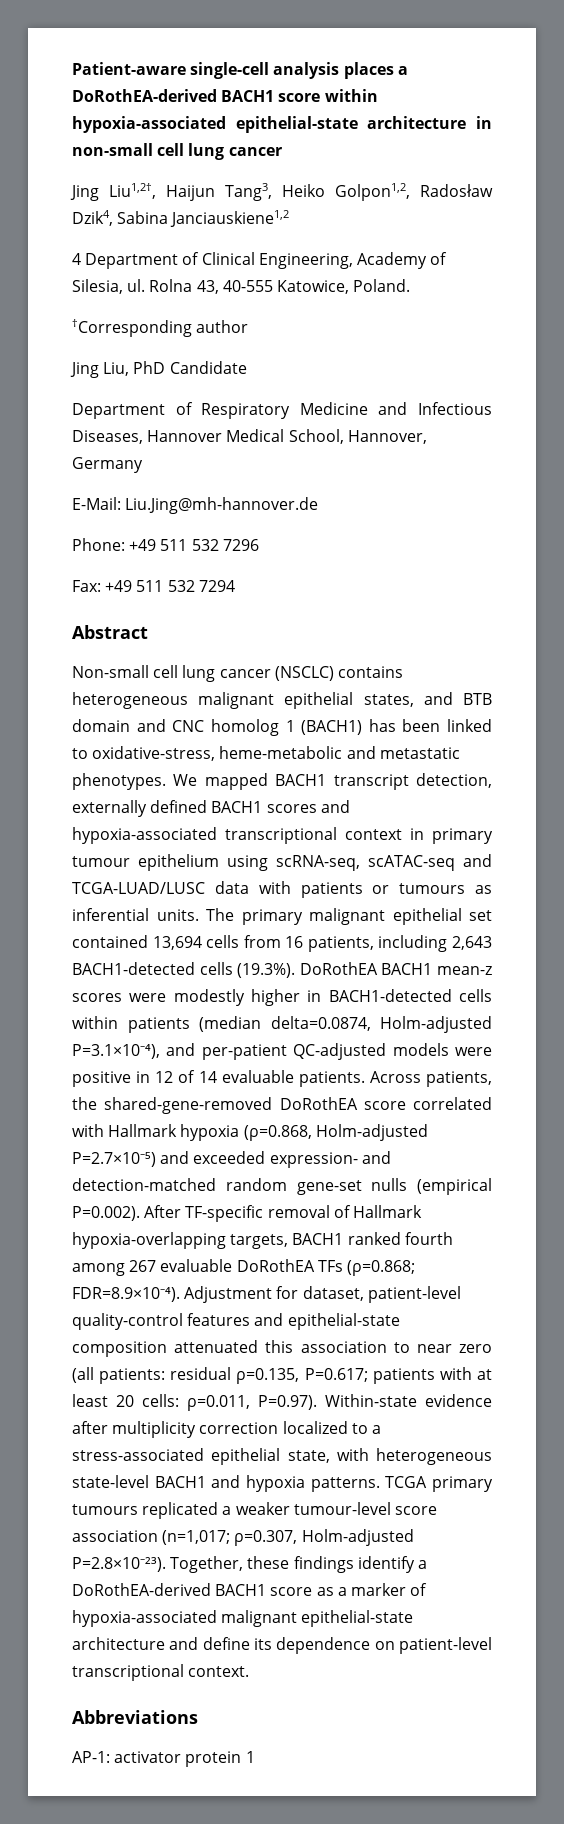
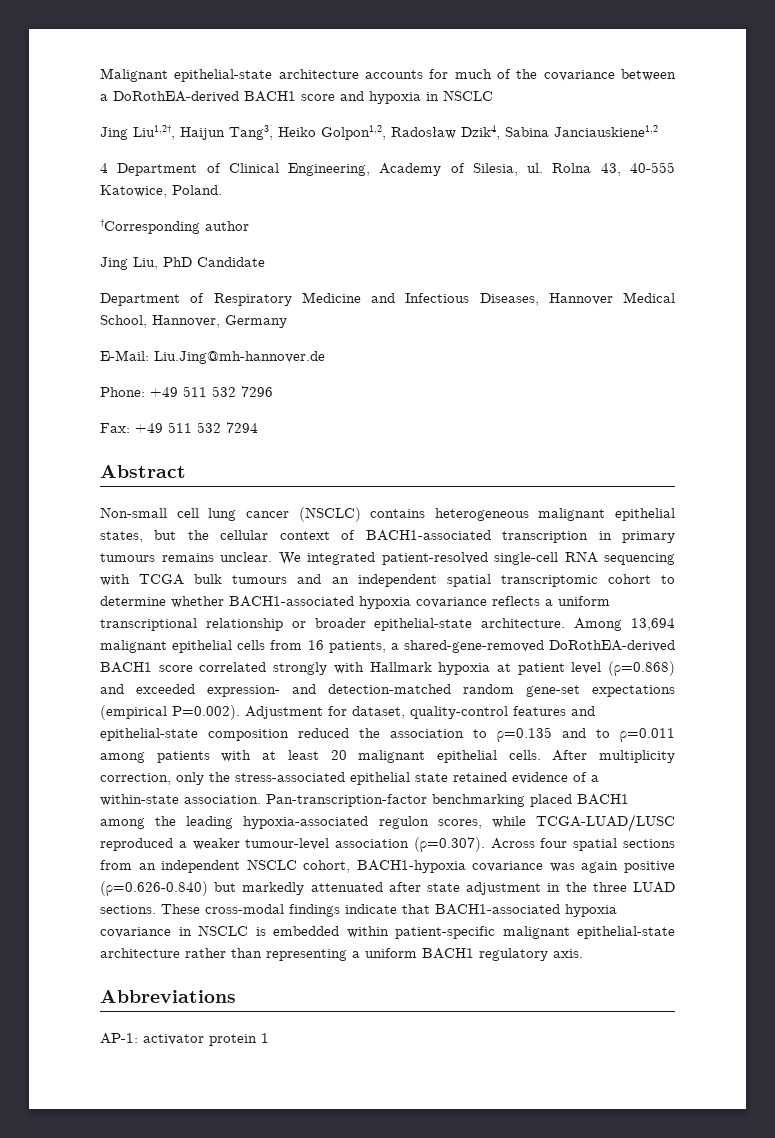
[72,62,408,79] [72,89,378,102] [72,116,492,133] [72,143,282,160] Patient-aware single-cell analysis places a DoRothEA-derived BACH1 score within hypoxia-associated epithelial-state architecture in non-small cell lung cancer -> [100,68,676,82] [100,90,493,104] Malignant epithelial-state architecture accounts for much of the covariance between a DoRothEA-derived BACH1 score and hypoxia in NSCLC
[423,692,492,705] [72,719,492,736] [72,746,460,761] [72,773,492,790] [72,800,350,817] [72,827,493,844] [72,854,492,871] [72,881,492,898] [72,908,492,925] [72,935,492,952] [72,962,492,978] [72,989,492,1006] [72,1016,492,1033] [72,1043,492,1060] [72,1070,492,1087] [72,1097,358,1114] and BTB domain and CNC homolog 1 (BACH1) has been linked to oxidative-stress, heme-metabolic and metastatic phenotypes. We mapped BACH1 transcript detection, externally defined BACH1 scores and hypoxia-associated transcriptional context in primary tumour epithelium using scRNA-seq, scATAC-seq and TCGA-LUAD/LUSC data with patients or tumours as inferential units. The primary malignant epithelial set contained 13,694 cells from 16 patients, including 2,643 BACH1-detected cells (19.3%). DoRothEA BACH1 mean-z scores were modestly higher in BACH1-detected cells within patients (median delta=0.0874, Holm-adjusted P=3.1×10⁻⁴), and per-patient QC-adjusted models were positive in 12 of 14 evaluable patients. Across patients, the shared-gene-removed DoRothEA -> [154,530,675,543] [100,551,675,565] [100,574,676,587] [100,596,610,609] [100,618,675,631] [100,640,675,653] [100,662,152,673] but the cellular context of BACH1-associated transcription in primary tumours remains unclear. We integrated patient-resolved single-cell RNA sequencing with TCGA bulk tumours and an independent spatial transcriptomic cohort to determine whether BACH1-associated hypoxia covariance reflects a uniform transcriptional relationship or broader epithelial-state architecture. Among 13,694 malignant epithelial cells from 16 patients, a shared-gene-removed DoRothEA-derived BACH1
(492, 1103) none -> [273,662,328,675] strongly
[243,1124,428,1141] [72,1152,156,1167] (ρ=0.868, Holm-adjusted P=2.7×10⁻⁵) -> [496,661,675,676] at patient level (ρ=0.868)
[371,1178,408,1191] nulls -> [592,685,675,697] expectations
[144,1205,422,1222] [72,1232,453,1249] [72,1259,415,1276] [72,1287,180,1302] After TF-specific removal of Hallmark hypoxia-overlapping targets, BACH1 ranked fourth among 267 evaluable DoRothEA TFs (ρ=0.868; FDR=8.9×10⁻⁴). -> (240, 712) none
[367,1286,461,1303] patient-level -> (405, 712) none
[174,1340,493,1353] [72,1367,368,1384] attenuated this association to near zero (all patients: residual ρ=0.135, P=0.617; -> [298,727,675,742] [100,752,145,763] reduced the association to ρ=0.135 and to ρ=0.011 among
[142,1394,492,1411] [72,1421,381,1438] [72,1448,492,1465] [72,1475,493,1492] [72,1502,437,1519] [72,1529,414,1546] [72,1556,427,1573] [72,1583,428,1596] [72,1610,414,1627] [72,1637,492,1654] [72,1664,250,1681] cells: ρ=0.011, P=0.97). Within-state evidence after multiplicity correction localized to a stress-associated epithelial state, with heterogeneous state-level BACH1 and hypoxia patterns. TCGA primary tumours replicated a weaker tumour-level score association (n=1,017; ρ=0.307, Holm-adjusted P=2.8×10⁻²³). Together, these findings identify a DoRothEA-derived BACH1 score as a marker of hypoxia-associated malignant epithelial-state architecture and define its dependence on patient-level transcriptional context. -> [358,750,675,763] [100,772,599,785] [100,794,629,807] [100,814,676,832] [100,837,675,852] [100,859,675,873] [100,881,675,896] [100,904,617,917] [100,925,675,939] [100,948,583,961] malignant epithelial cells. After multiplicity correction, only the stress-associated epithelial state retained evidence of a within-state association. Pan-transcription-factor benchmarking placed BACH1 among the leading hypoxia-associated regulon scores, while TCGA-LUAD/LUSC reproduced a weaker tumour-level association (ρ=0.307). Across four spatial sections from an independent NSCLC cohort, BACH1-hypoxia covariance was again positive (ρ=0.626-0.840) but markedly attenuated after state adjustment in the three LUAD sections. These cross-modal findings indicate that BACH1-associated hypoxia covariance in NSCLC is embedded within patient-specific malignant epithelial-state architecture rather than representing a uniform BACH1 regulatory axis.

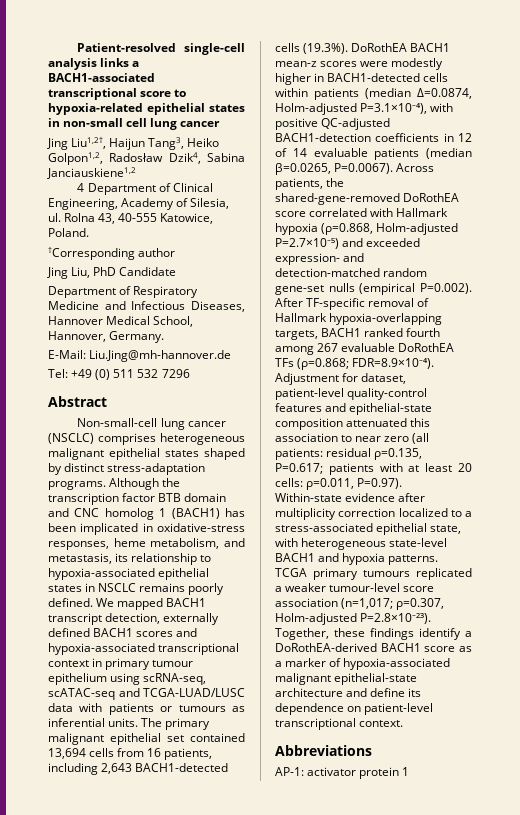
[100,68,676,82] [100,90,493,104] Malignant epithelial-state architecture accounts for much of the covariance between a DoRothEA-derived BACH1 score and hypoxia in NSCLC -> [77,43,245,55] [48,58,140,70] [48,73,155,82] [48,88,187,100] [48,103,245,115] [48,118,221,130] Patient-resolved single-cell analysis links a BACH1-associated transcriptional score to hypoxia-related epithelial states in non-small cell lung cancer
[225,315,287,328] Germany -> [109,331,165,343] Germany.
[100,387,178,397] Phone: +49 -> [48,369,111,380] Tel: +49 (0)
[100,422,258,433] // Fax: +49 511 532 7294 -> (190, 373) none
[100,507,199,518] Non-small cell -> [77,418,158,427] Non-small-cell
[370,509,426,518] contains -> [98,433,156,445] comprises
[100,530,675,543] [100,551,675,565] [100,574,676,587] [100,596,610,609] [100,618,675,631] [100,640,675,653] [100,662,152,673] states, but the cellular context of BACH1-associated transcription in primary tumours remains unclear. We integrated patient-resolved single-cell RNA sequencing with TCGA bulk tumours and an independent spatial transcriptomic cohort to determine whether BACH1-associated hypoxia covariance reflects a uniform transcriptional relationship or broader epithelial-state architecture. Among 13,694 malignant epithelial cells from 16 patients, a shared-gene-removed DoRothEA-derived BACH1 -> [165,448,245,460] [48,463,206,475] [48,478,181,490] [48,493,227,505] [48,508,246,520] [48,523,245,535] [48,538,245,550] [48,553,212,565] [48,568,210,580] [48,583,225,595] [48,598,207,610] [48,613,220,625] [48,628,198,637] [48,643,240,655] [48,658,194,670] [48,673,207,685] [48,688,245,700] [48,703,245,715] [48,718,211,730] [48,733,245,745] [48,748,213,760] [48,763,229,775] [275,43,451,54] [275,58,444,70] [275,73,449,85] [275,88,472,100] [275,103,454,115] [275,118,391,130] [275,133,472,142] [275,148,472,160] [275,163,435,175] [275,178,345,190] [275,193,460,205] states shaped by distinct stress-adaptation programs. Although the transcription factor BTB domain and CNC homolog 1 (BACH1) has been implicated in oxidative-stress responses, heme metabolism, and metastasis, its relationship to hypoxia-associated epithelial states in NSCLC remains poorly defined. We mapped BACH1 transcript detection, externally defined BACH1 scores and hypoxia-associated transcriptional context in primary tumour epithelium using scRNA-seq, scATAC-seq and TCGA-LUAD/LUSC data with patients or tumours as inferential units. The primary malignant epithelial set contained 13,694 cells from 16 patients, including 2,643 BACH1-detected cells (19.3%). DoRothEA BACH1 mean-z scores were modestly higher in BACH1-detected cells within patients (median Δ=0.0874, Holm-adjusted P=3.1×10⁻⁴), with positive QC-adjusted BACH1-detection coefficients in 12 of 14 evaluable patients (median β=0.0265, P=0.0067). Across patients, the shared-gene-removed DoRothEA
[273,662,328,675] strongly -> (368, 212) none
[496,661,675,676] at patient level (ρ=0.868) -> [321,223,459,235] [275,238,339,249] (ρ=0.868, Holm-adjusted P=2.7×10⁻⁵)
[592,685,675,697] expectations -> [328,283,355,292] nulls
(240, 712) none -> [275,298,430,310] [275,313,443,325] [275,328,441,340] [275,343,455,355] [275,358,435,370] After TF-specific removal of Hallmark hypoxia-overlapping targets, BACH1 ranked fourth among 267 evaluable DoRothEA TFs (ρ=0.868; FDR=8.9×10⁻⁴).
(405, 712) none -> [275,388,344,400] patient-level
[298,727,675,742] [100,752,145,763] reduced the association to ρ=0.135 and to ρ=0.011 among -> [346,418,431,427] [275,433,430,444] [275,448,423,460] [275,463,323,474] attenuated this association to near zero (all patients: residual ρ=0.135, P=0.617;
[358,750,675,763] [100,772,599,785] [100,794,629,807] [100,814,676,832] [100,837,675,852] [100,859,675,873] [100,881,675,896] [100,904,617,917] [100,925,675,939] [100,948,583,961] malignant epithelial cells. After multiplicity correction, only the stress-associated epithelial state retained evidence of a within-state association. Pan-transcription-factor benchmarking placed BACH1 among the leading hypoxia-associated regulon scores, while TCGA-LUAD/LUSC reproduced a weaker tumour-level association (ρ=0.307). Across four spatial sections from an independent NSCLC cohort, BACH1-hypoxia covariance was again positive (ρ=0.626-0.840) but markedly attenuated after state adjustment in the three LUAD sections. These cross-modal findings indicate that BACH1-associated hypoxia covariance in NSCLC is embedded within patient-specific malignant epithelial-state architecture rather than representing a uniform BACH1 regulatory axis. -> [275,478,403,490] [275,493,426,502] [275,508,472,520] [275,523,462,535] [275,538,448,550] [275,553,439,565] [275,568,472,580] [275,583,435,592] [275,598,445,610] [275,613,432,625] [275,628,472,640] [275,643,472,652] [275,658,451,670] [275,673,418,685] [275,688,422,697] [275,703,434,715] [275,718,404,730] cells: ρ=0.011, P=0.97). Within-state evidence after multiplicity correction localized to a stress-associated epithelial state, with heterogeneous state-level BACH1 and hypoxia patterns. TCGA primary tumours replicated a weaker tumour-level score association (n=1,017; ρ=0.307, Holm-adjusted P=2.8×10⁻²³). Together, these findings identify a DoRothEA-derived BACH1 score as a marker of hypoxia-associated malignant epithelial-state architecture and define its dependence on patient-level transcriptional context.

